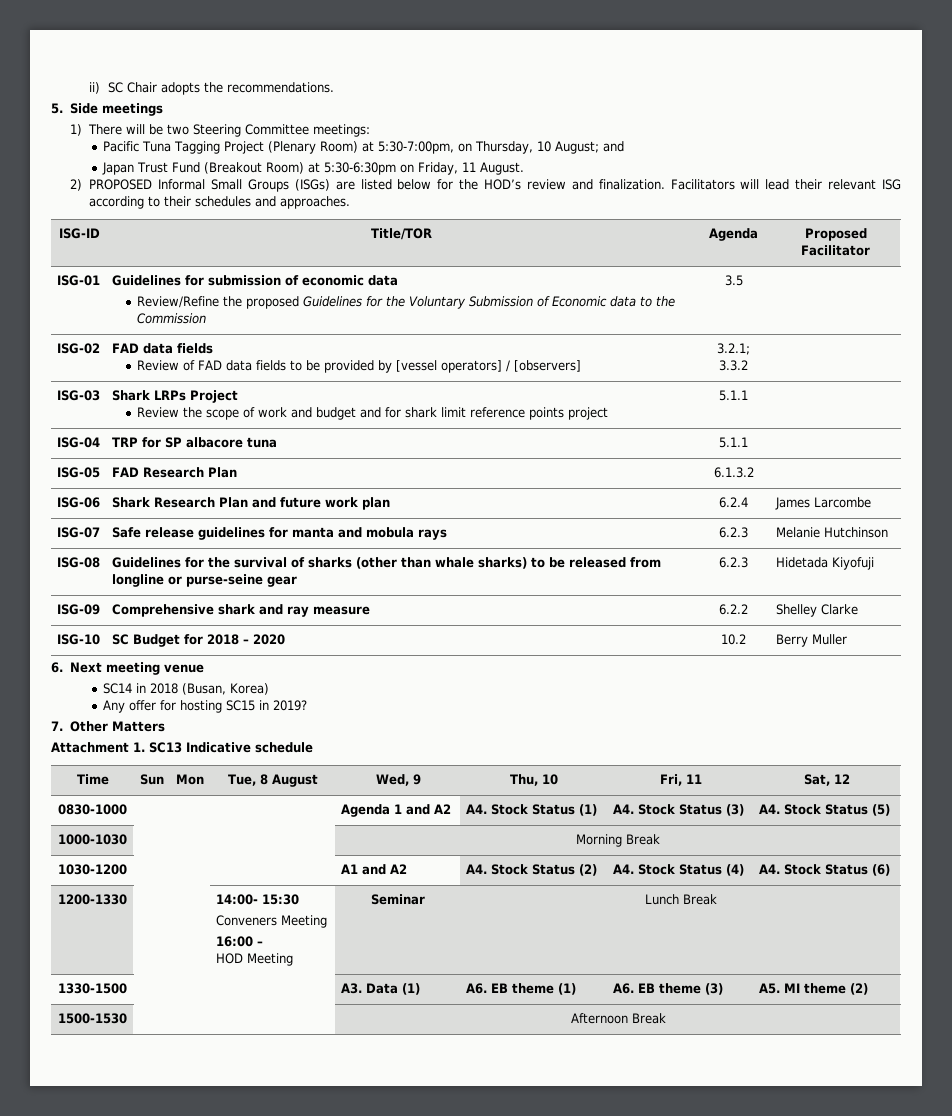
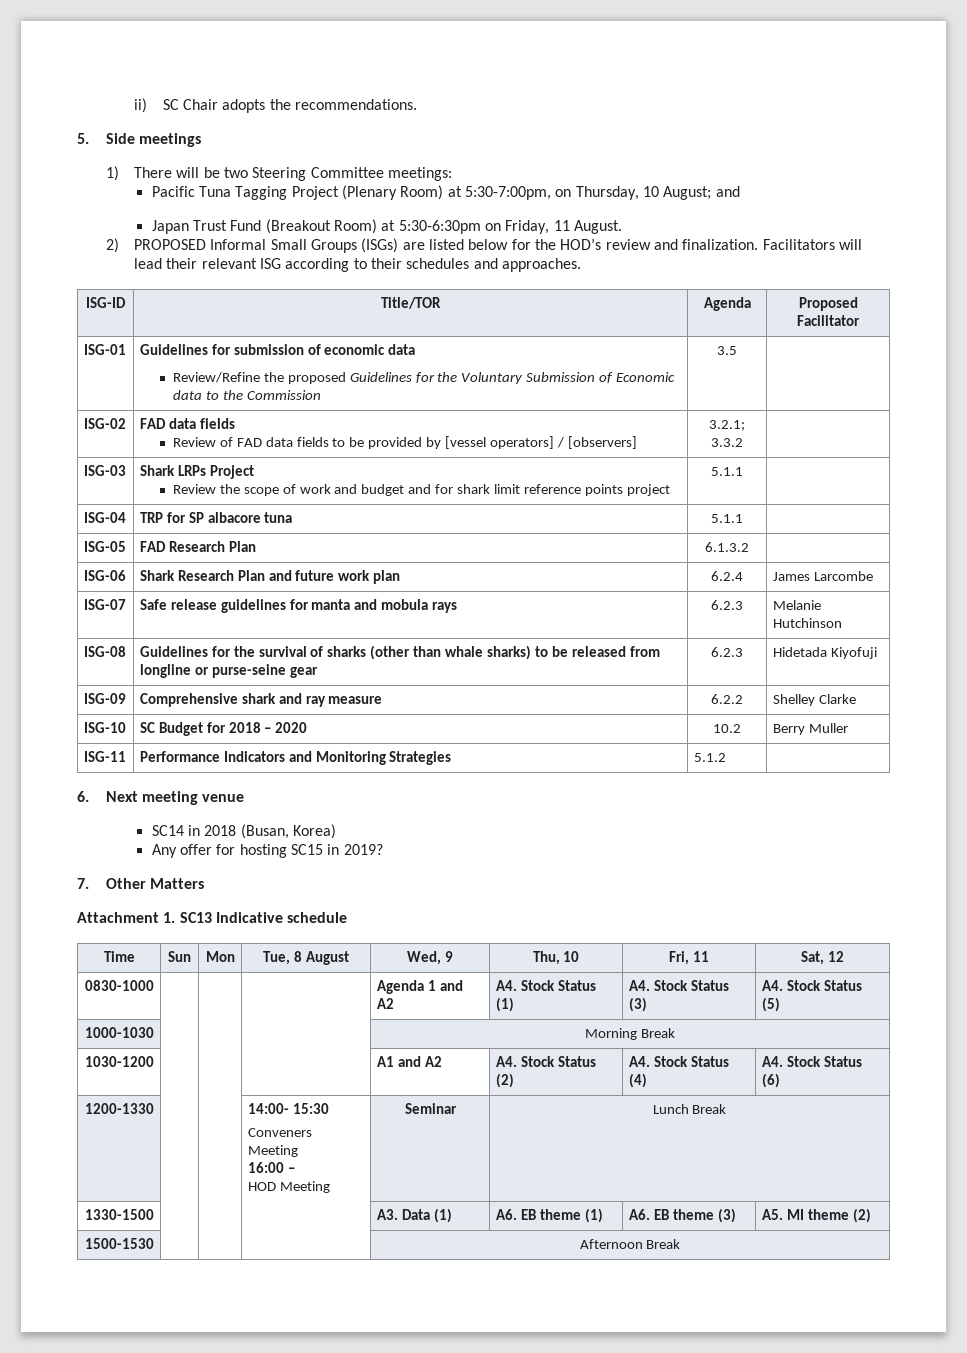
(847, 639) none -> [83,751,126,762] [139,751,452,765] [693,753,726,762] // ISG-11 | Performance Indicators and Monitoring Strategies | 5.1.2 |

